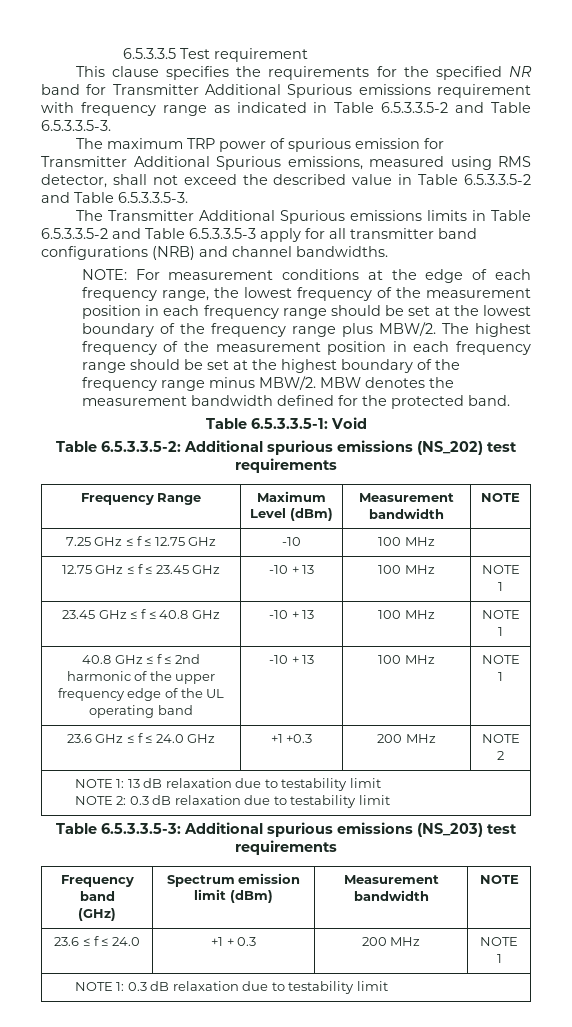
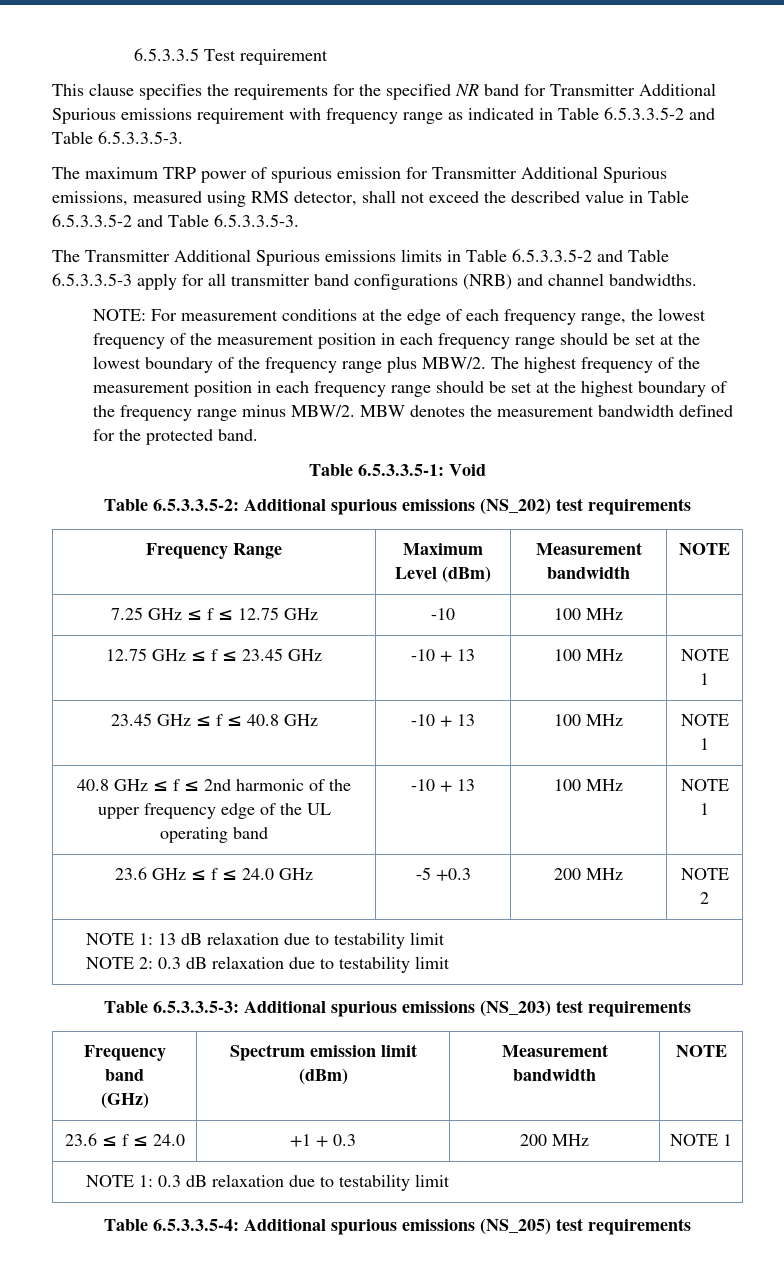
[270,734,283,743] +1 -> [415,867,431,880] -5
(388, 986) none -> [104,1218,691,1235] // Table 6.5.3.3.5-4: Additional spurious emissions (NS_205) test requirements

